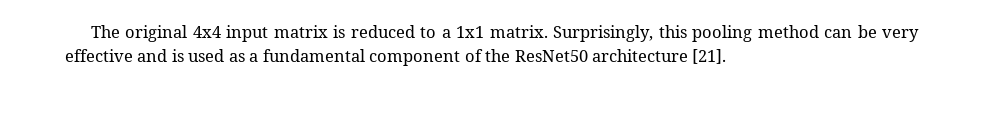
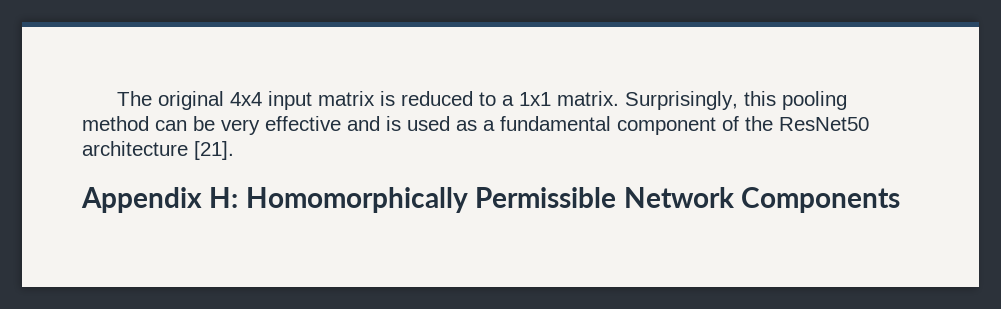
(727, 56) none -> [81,187,901,213] // Appendix H: Homomorphically Permissible Network Components

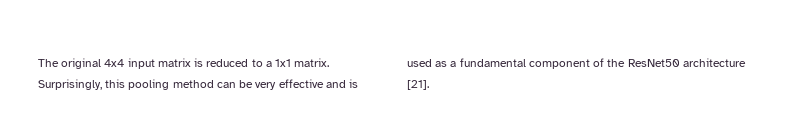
[81,187,901,213] // Appendix H: Homomorphically Permissible Network Components -> (429, 85) none

